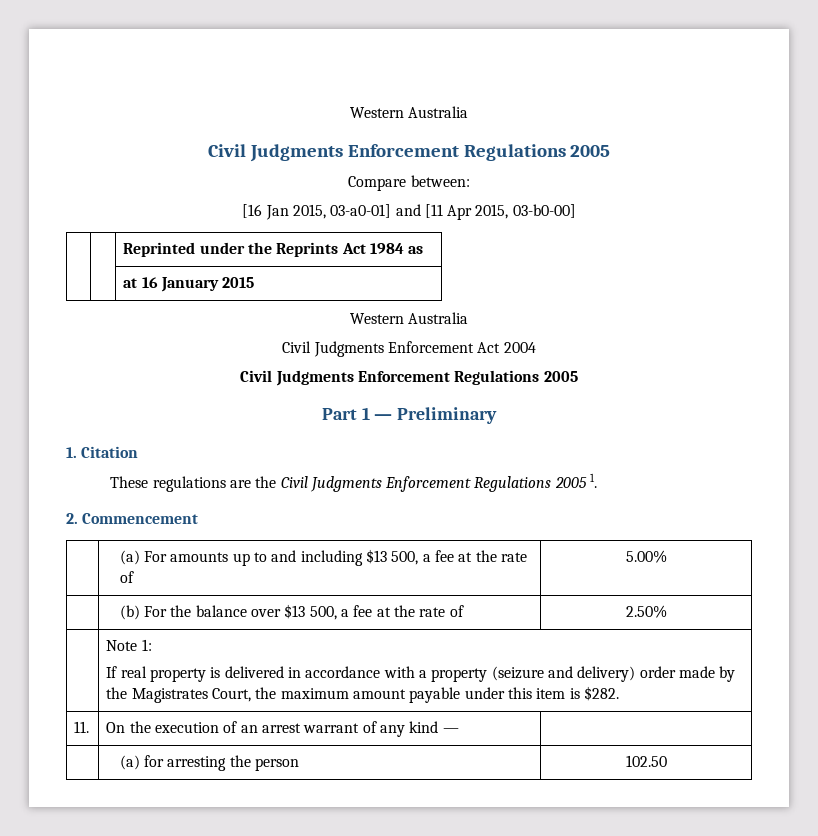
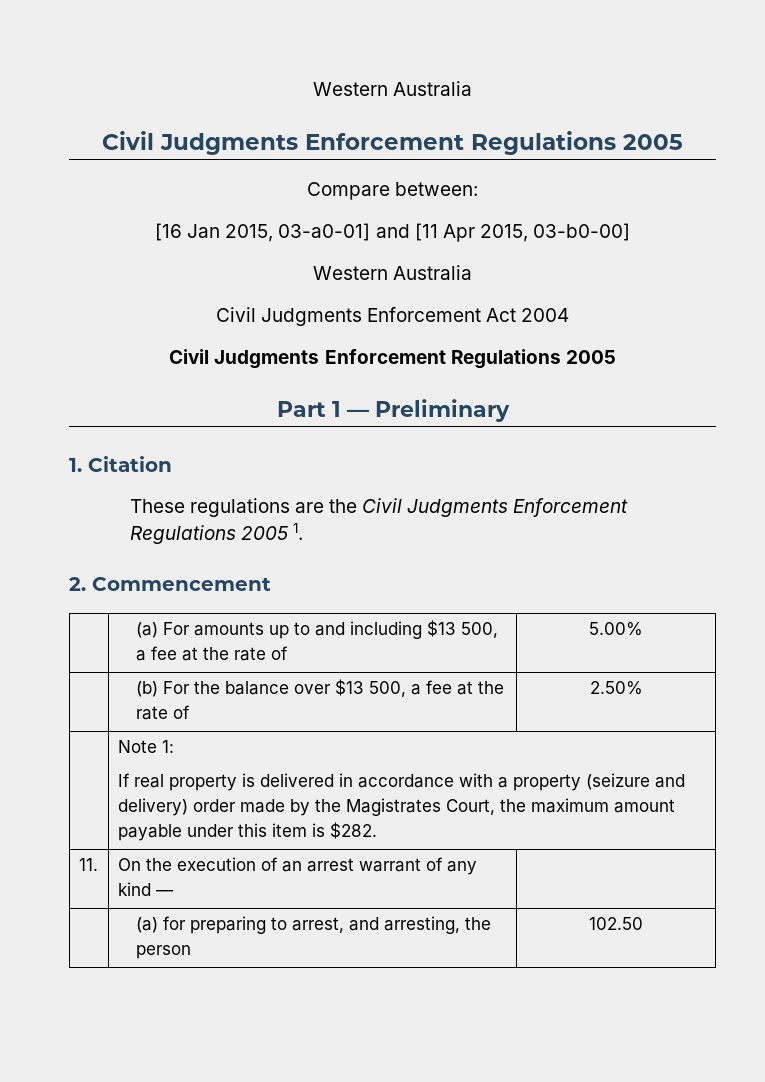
[123,242,424,257] [123,277,255,292] // | | Reprinted under the Reprints Act 1984 as // | | at 16 January 2015 -> (631, 232) none
[167,756,227,771] arresting -> [189,916,460,934] preparing to arrest, and arresting,

